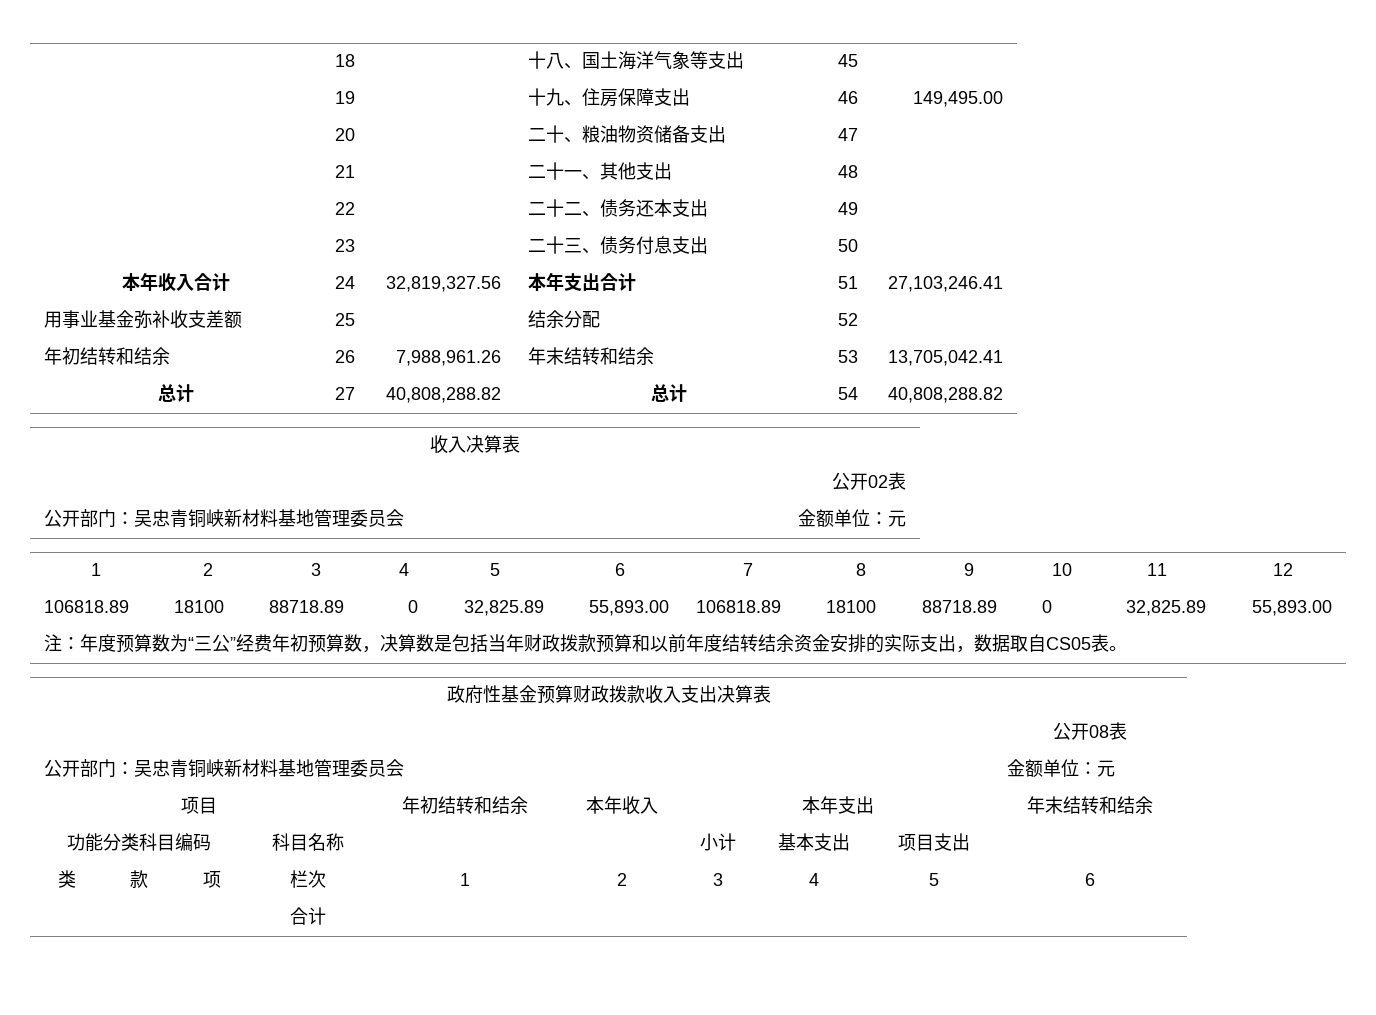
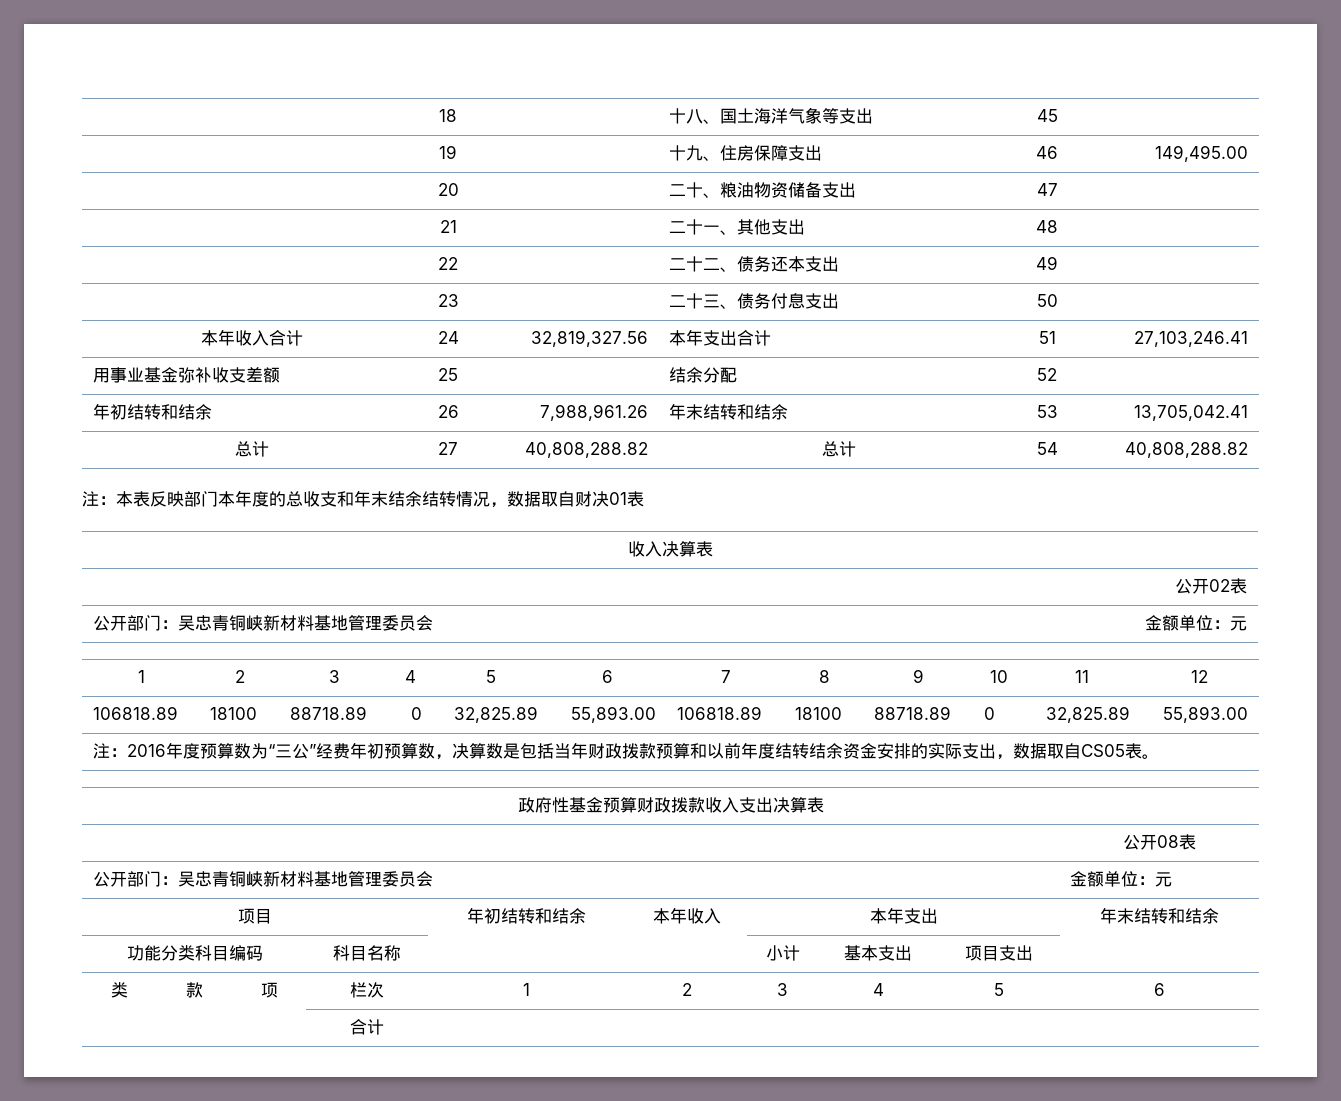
(1003, 395) none -> [82,490,644,508] // 注：本表反映部门本年度的总收支和年末结余结转情况，数据取自财决01表
(81, 643) none -> [126,744,166,757] 2016

